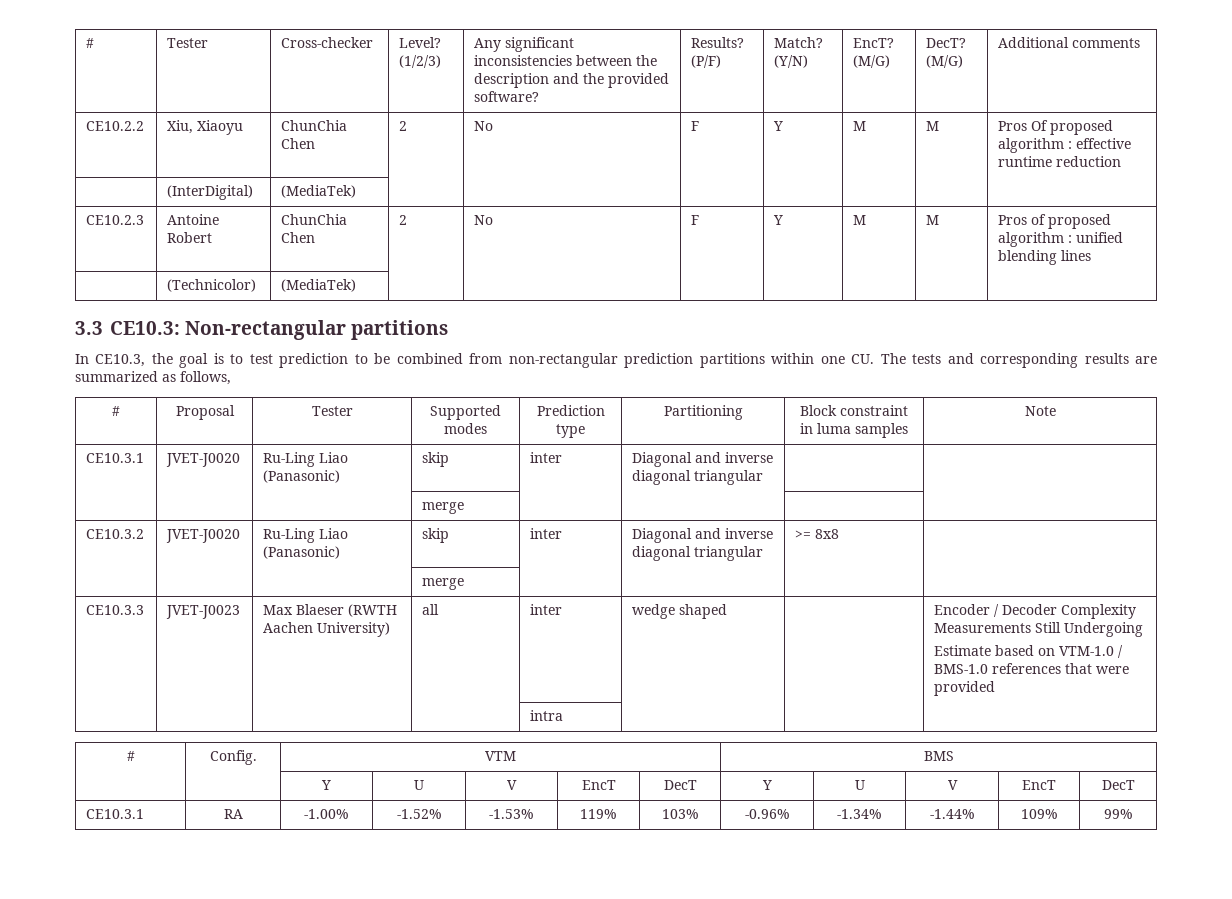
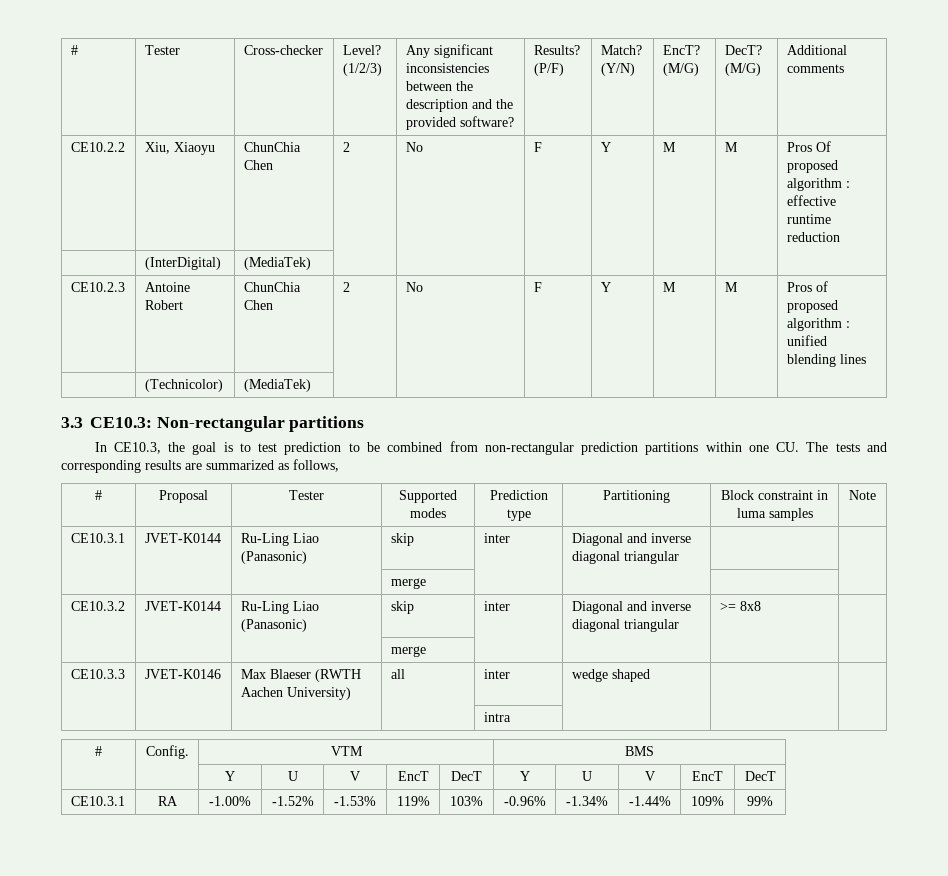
[166,453,241,467] JVET-J0020 -> [144,533,221,543] JVET-K0144
[166,529,241,543] JVET-J0020 -> [144,601,221,611] JVET-K0144
[166,605,241,619] JVET-J0023 -> [144,669,221,679] JVET-K0146
[934,604,1137,619] [934,622,1144,637] [934,645,1124,658] [934,663,1130,674] [934,681,996,696] Encoder / Decoder Complexity Measurements Still Undergoing // Estimate based on VTM-1.0 / BMS-1.0 references that were provided -> (650, 675) none

